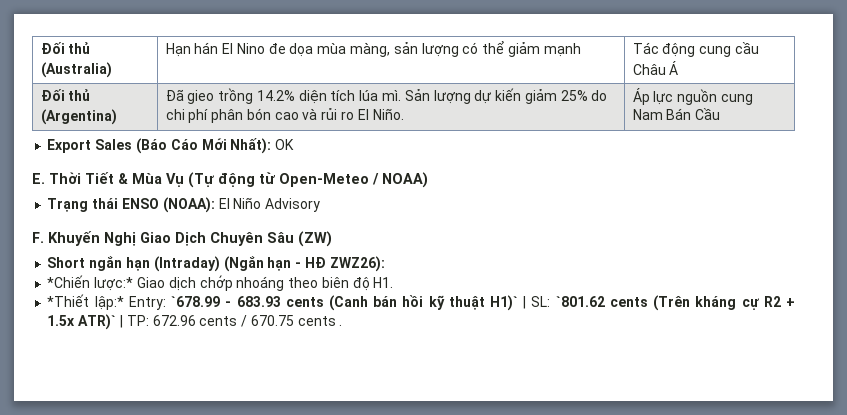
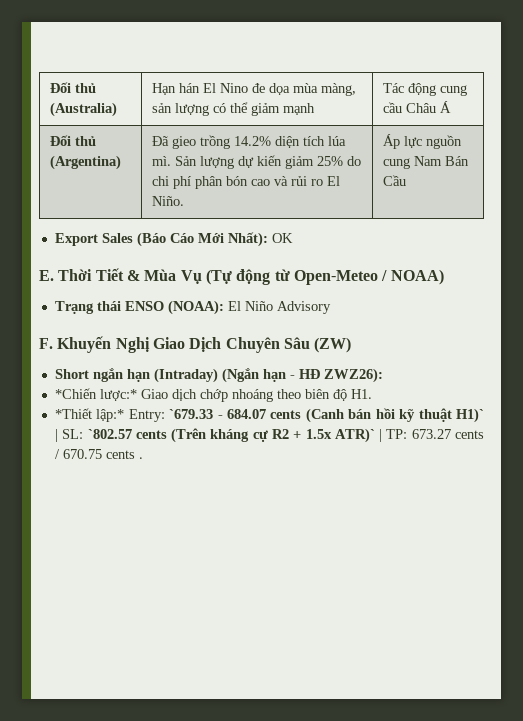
[171,296,281,307] `678.99 - 683.93 -> [169,409,267,419] `679.33 - 684.07
[555,296,605,307] `801.62 -> [87,429,132,439] `802.57
[152,315,196,326] 672.96 -> [411,429,451,439] 673.27

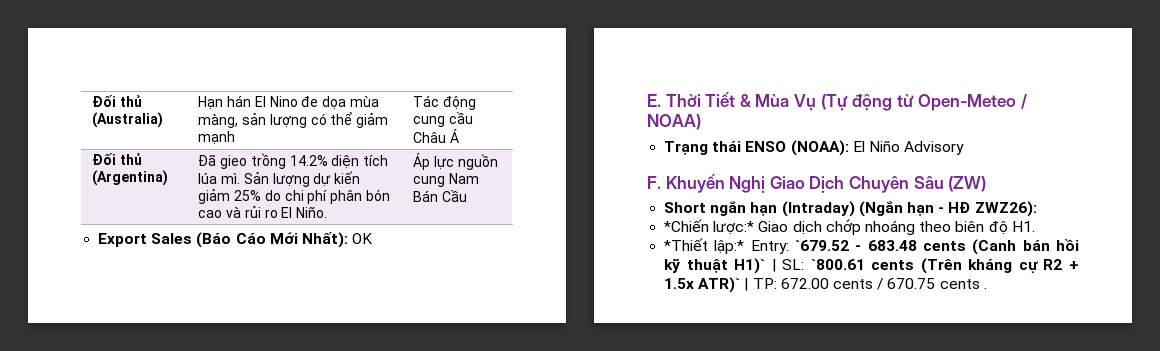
[169,409,267,419] `679.33 - 684.07 -> [795,240,917,251] `679.52 - 683.48
[87,429,132,439] `802.57 -> [810,259,865,270] `800.61
[411,429,451,439] 673.27 -> [780,278,829,289] 672.00

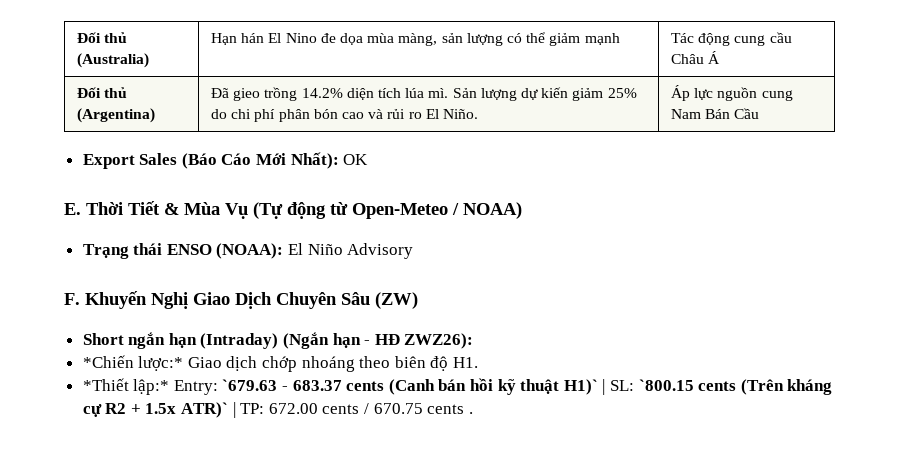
[795,240,917,251] `679.52 - 683.48 -> [222,379,342,391] `679.63 - 683.37
[810,259,865,270] `800.61 -> [638,379,694,391] `800.15

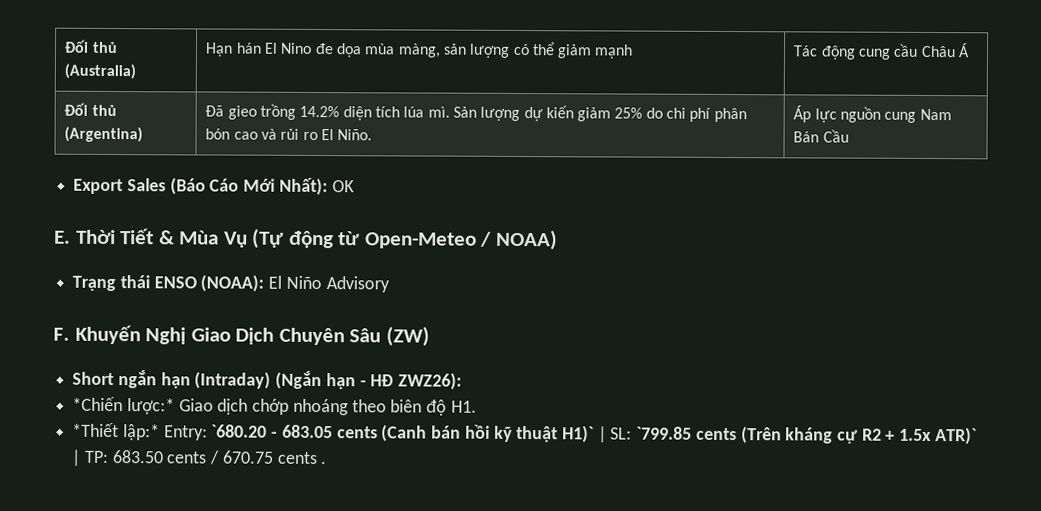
[222,379,342,391] `679.63 - 683.37 -> [211,424,333,439] `680.20 - 683.05
[638,379,694,391] `800.15 -> [636,426,693,440] `799.85
[268,403,318,414] 672.00 -> [111,450,164,464] 683.50

